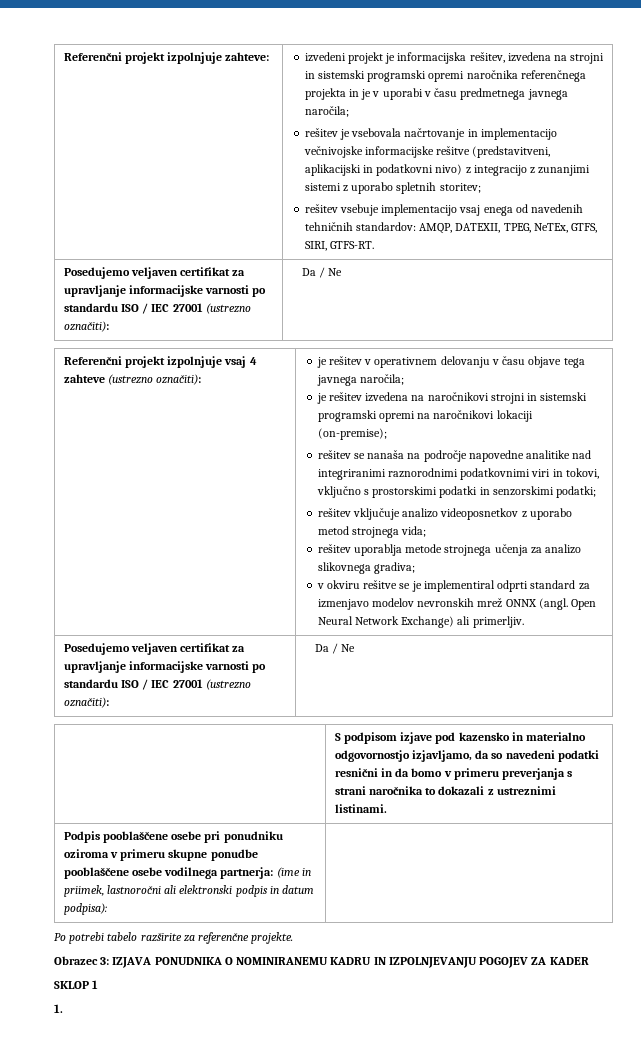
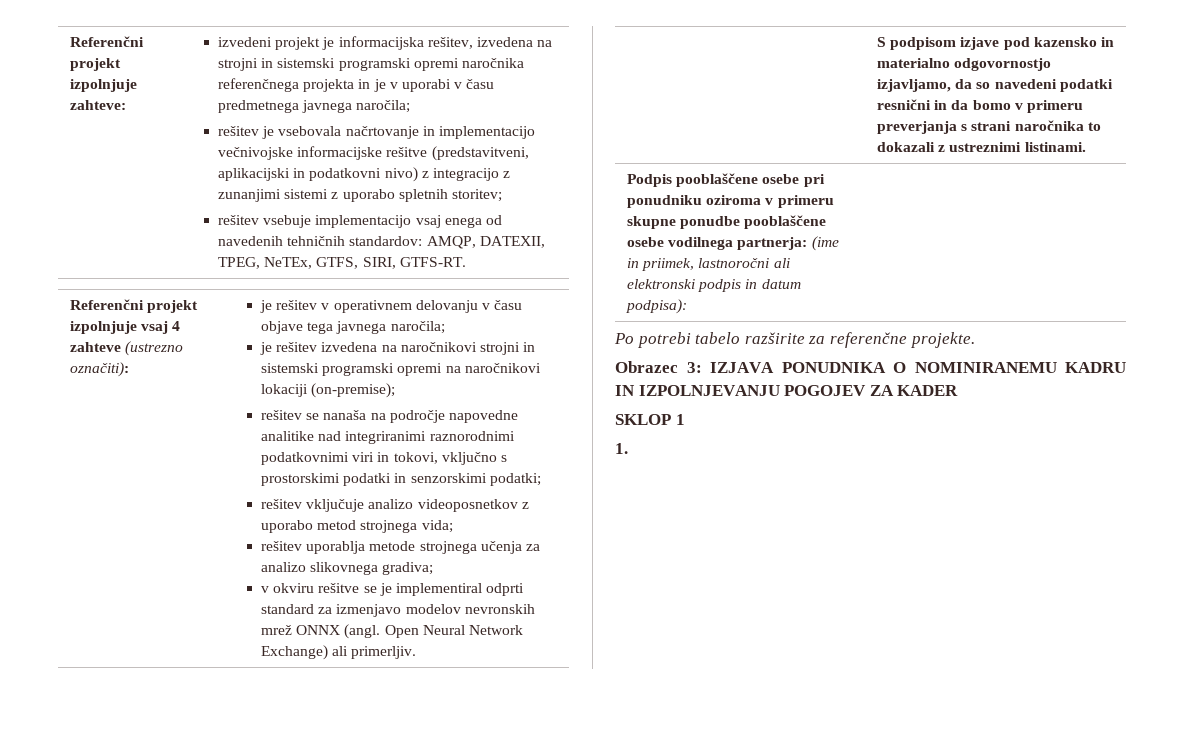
[63,267,246,279] [63,285,267,297] [63,303,251,314] [63,321,109,332] [301,267,343,278] // Posedujemo veljaven certifikat za upravljanje informacijske varnosti po standardu ISO / IEC 27001 (ustrezno označiti): | Da / Ne -> (466, 262) none
[63,643,246,655] [63,661,267,673] [63,679,251,690] [63,697,109,708] [314,643,356,654] // Posedujemo veljaven certifikat za upravljanje informacijske varnosti po standardu ISO / IEC 27001 (ustrezno označiti): | Da / Ne -> (417, 652) none

